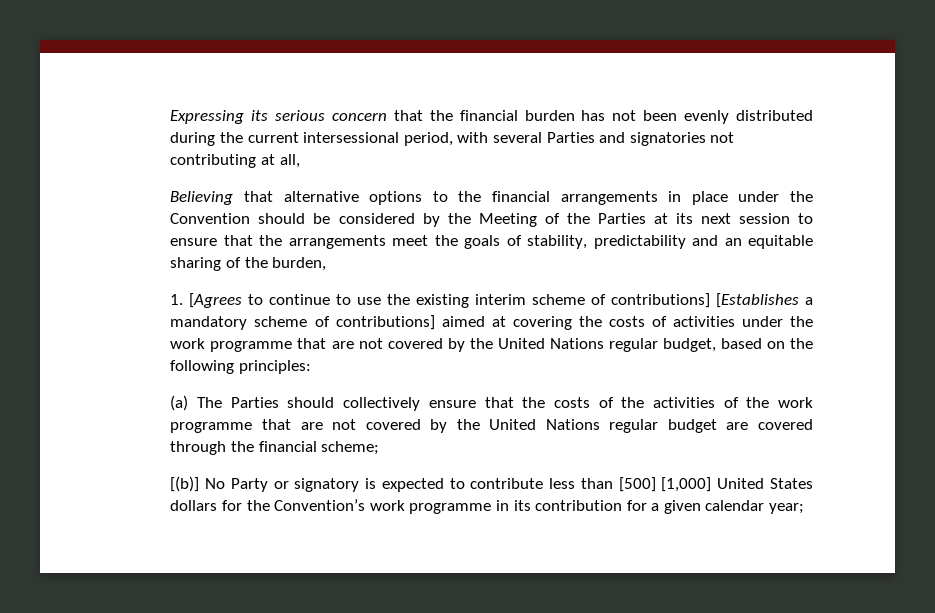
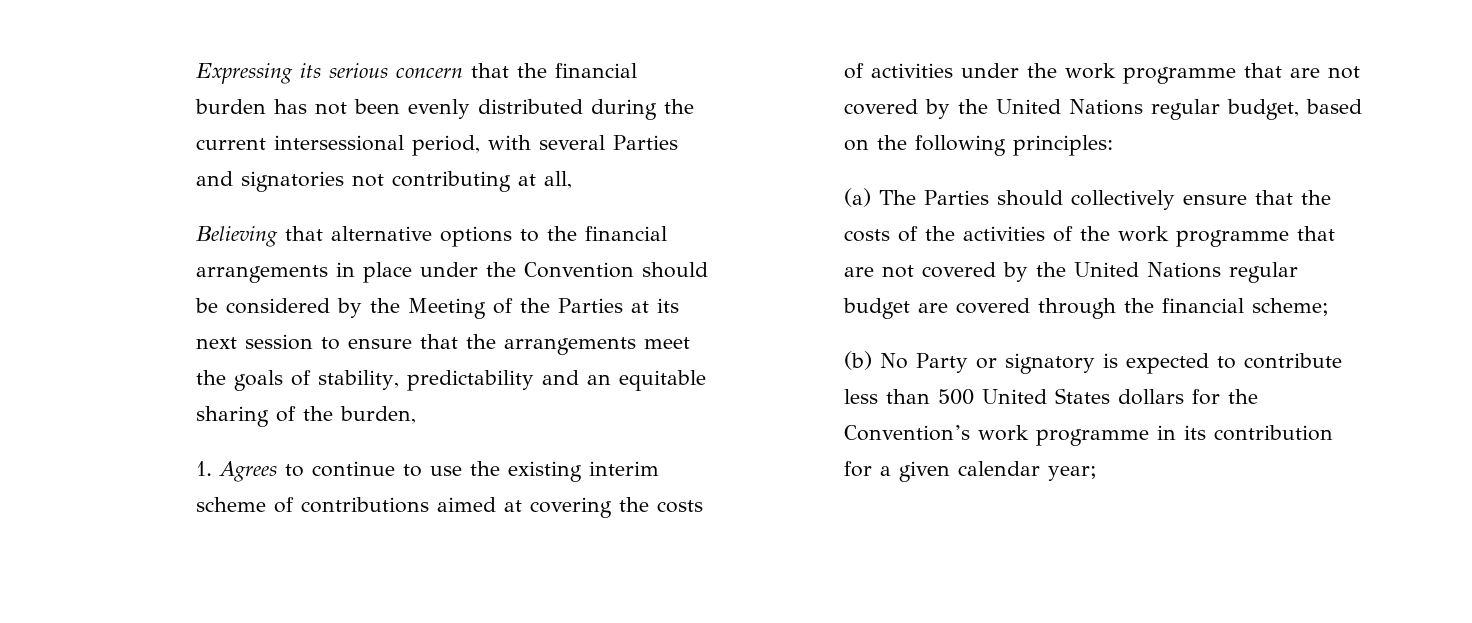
[189,293,243,308] [Agrees -> [218,461,277,482] Agrees
[611,293,813,308] [170,315,435,330] contributions] [Establishes a mandatory scheme of contributions] -> [300,497,429,513] contributions
[170,476,200,492] [(b)] -> [843,351,872,370] (b)
[618,477,712,492] [500] [1,000] -> [937,389,974,405] 500

